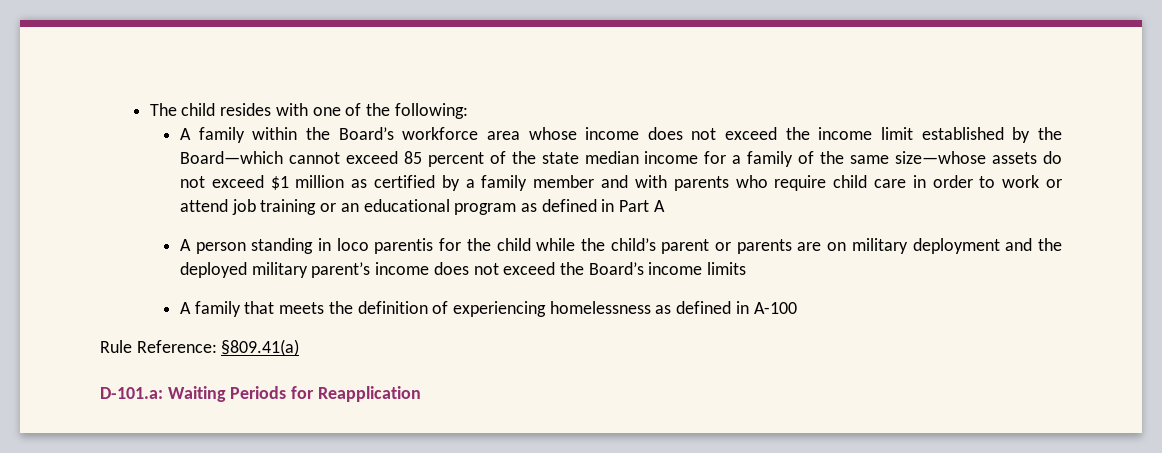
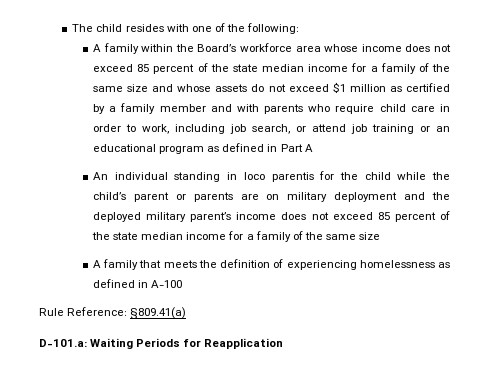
[785,127,1062,143] [179,151,398,164] the income limit established by the Board—which cannot exceed -> (134, 68) none
[895,151,987,164] size—whose -> [127,84,212,92] size and whose
[1002,175,1040,188] work -> [142,124,291,134] work, including job search,
[179,239,246,254] A person -> [93,172,168,180] An individual
[560,262,747,275] the Board’s income limits -> [377,211,450,222] [92,231,381,242] 85 percent of the state median income for a family of the same size

